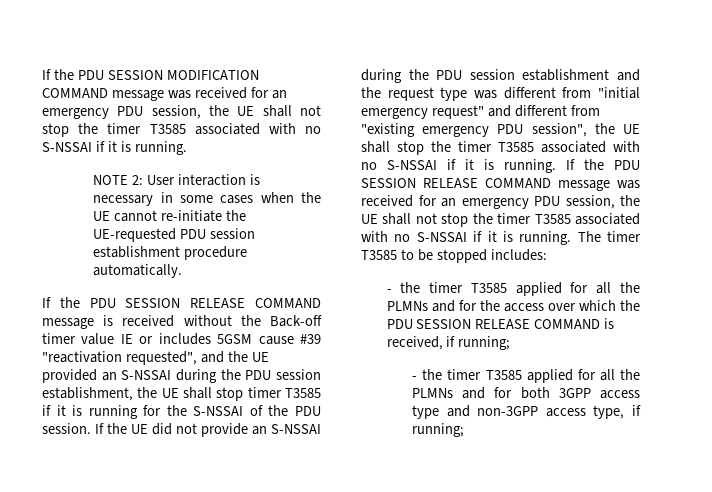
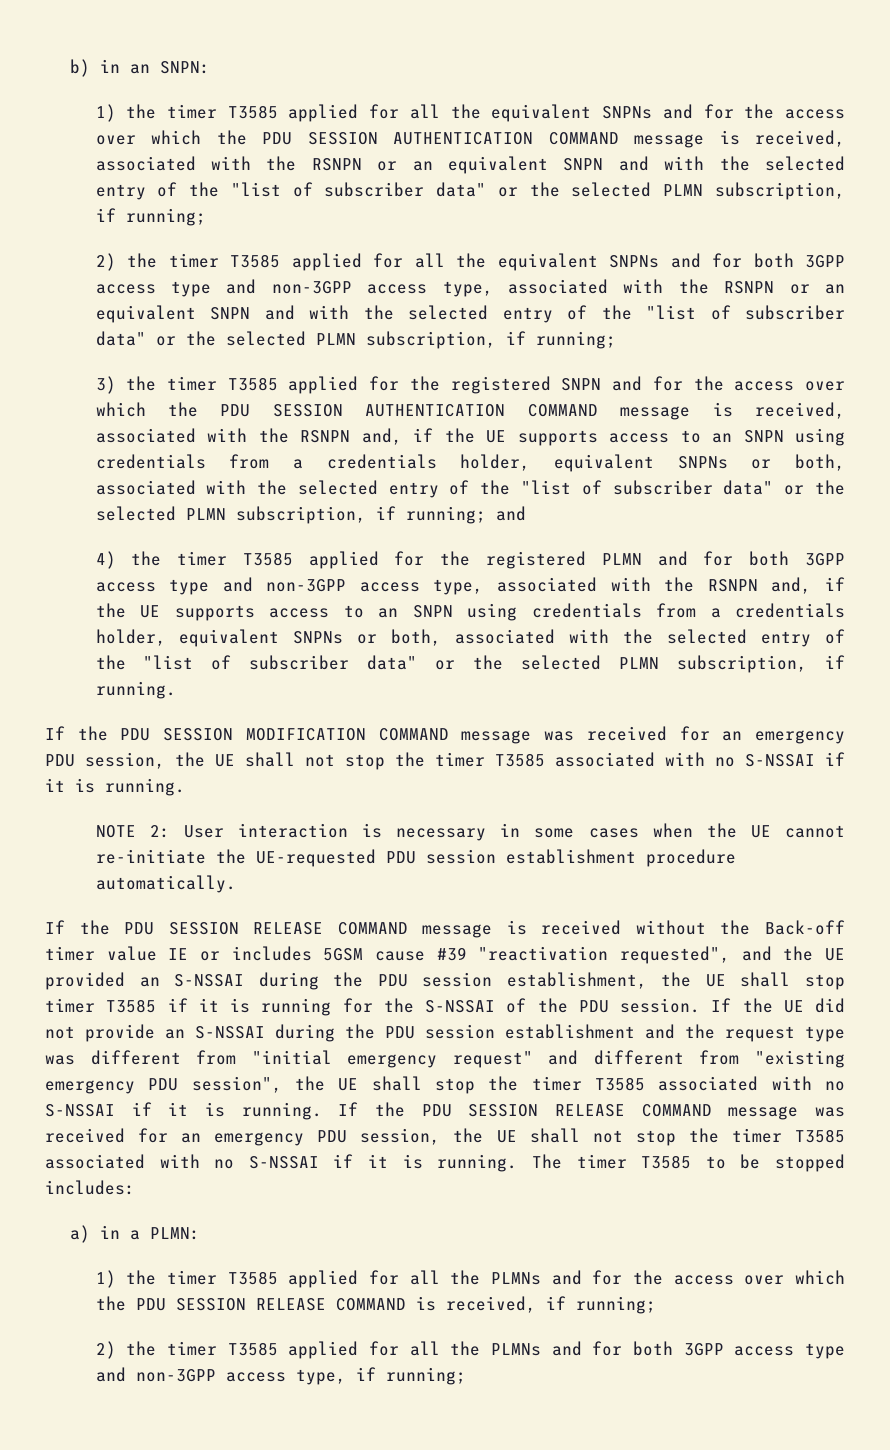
(42, 74) none -> [70,59,211,77] [95,104,845,122] [95,130,846,148] [95,156,845,174] [95,182,846,200] [95,208,206,226] [95,253,846,271] [95,279,846,297] [95,305,845,323] [95,331,616,349] [95,376,845,394] [95,402,845,420] [95,428,846,446] [95,454,845,472] [95,480,846,498] [95,506,526,524] [95,551,846,569] [95,577,845,595] [95,603,845,621] [95,629,845,647] [95,655,845,673] [95,681,176,699] b) in an SNPN: // 1) the timer T3585 applied for all the equivalent SNPNs and for the access over which the PDU SESSION AUTHENTICATION COMMAND message is received, associated with the RSNPN or an equivalent SNPN and with the selected entry of the "list of subscriber data" or the selected PLMN subscription, if running; // 2) the timer T3585 applied for all the equivalent SNPNs and for both 3GPP access type and non-3GPP access type, associated with the RSNPN or an equivalent SNPN and with the selected entry of the "list of subscriber data" or the selected PLMN subscription, if running; // 3) the timer T3585 applied for the registered SNPN and for the access over which the PDU SESSION AUTHENTICATION COMMAND message is received, associated with the RSNPN and, if the UE supports access to an SNPN using credentials from a credentials holder, equivalent SNPNs or both, associated with the selected entry of the "list of subscriber data" or the selected PLMN subscription, if running; and // 4) the timer T3585 applied for the registered PLMN and for both 3GPP access type and non-3GPP access type, associated with the RSNPN and, if the UE supports access to an SNPN using credentials from a credentials holder, equivalent SNPNs or both, associated with the selected entry of the "list of subscriber data" or the selected PLMN subscription, if running. //
[386,289,392,293] - -> [70,1225,201,1243] [95,1270,116,1288] a) in a PLMN: // 1)
[412,376,418,380] - -> [95,1341,116,1359] 2)

